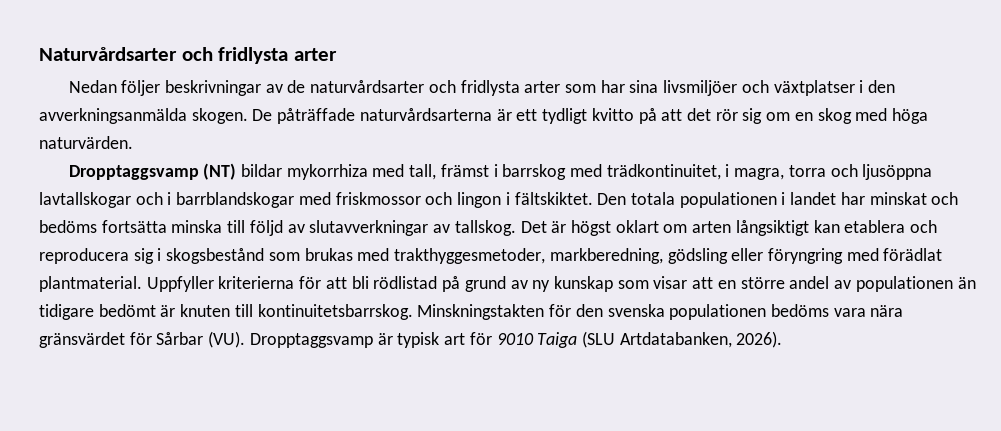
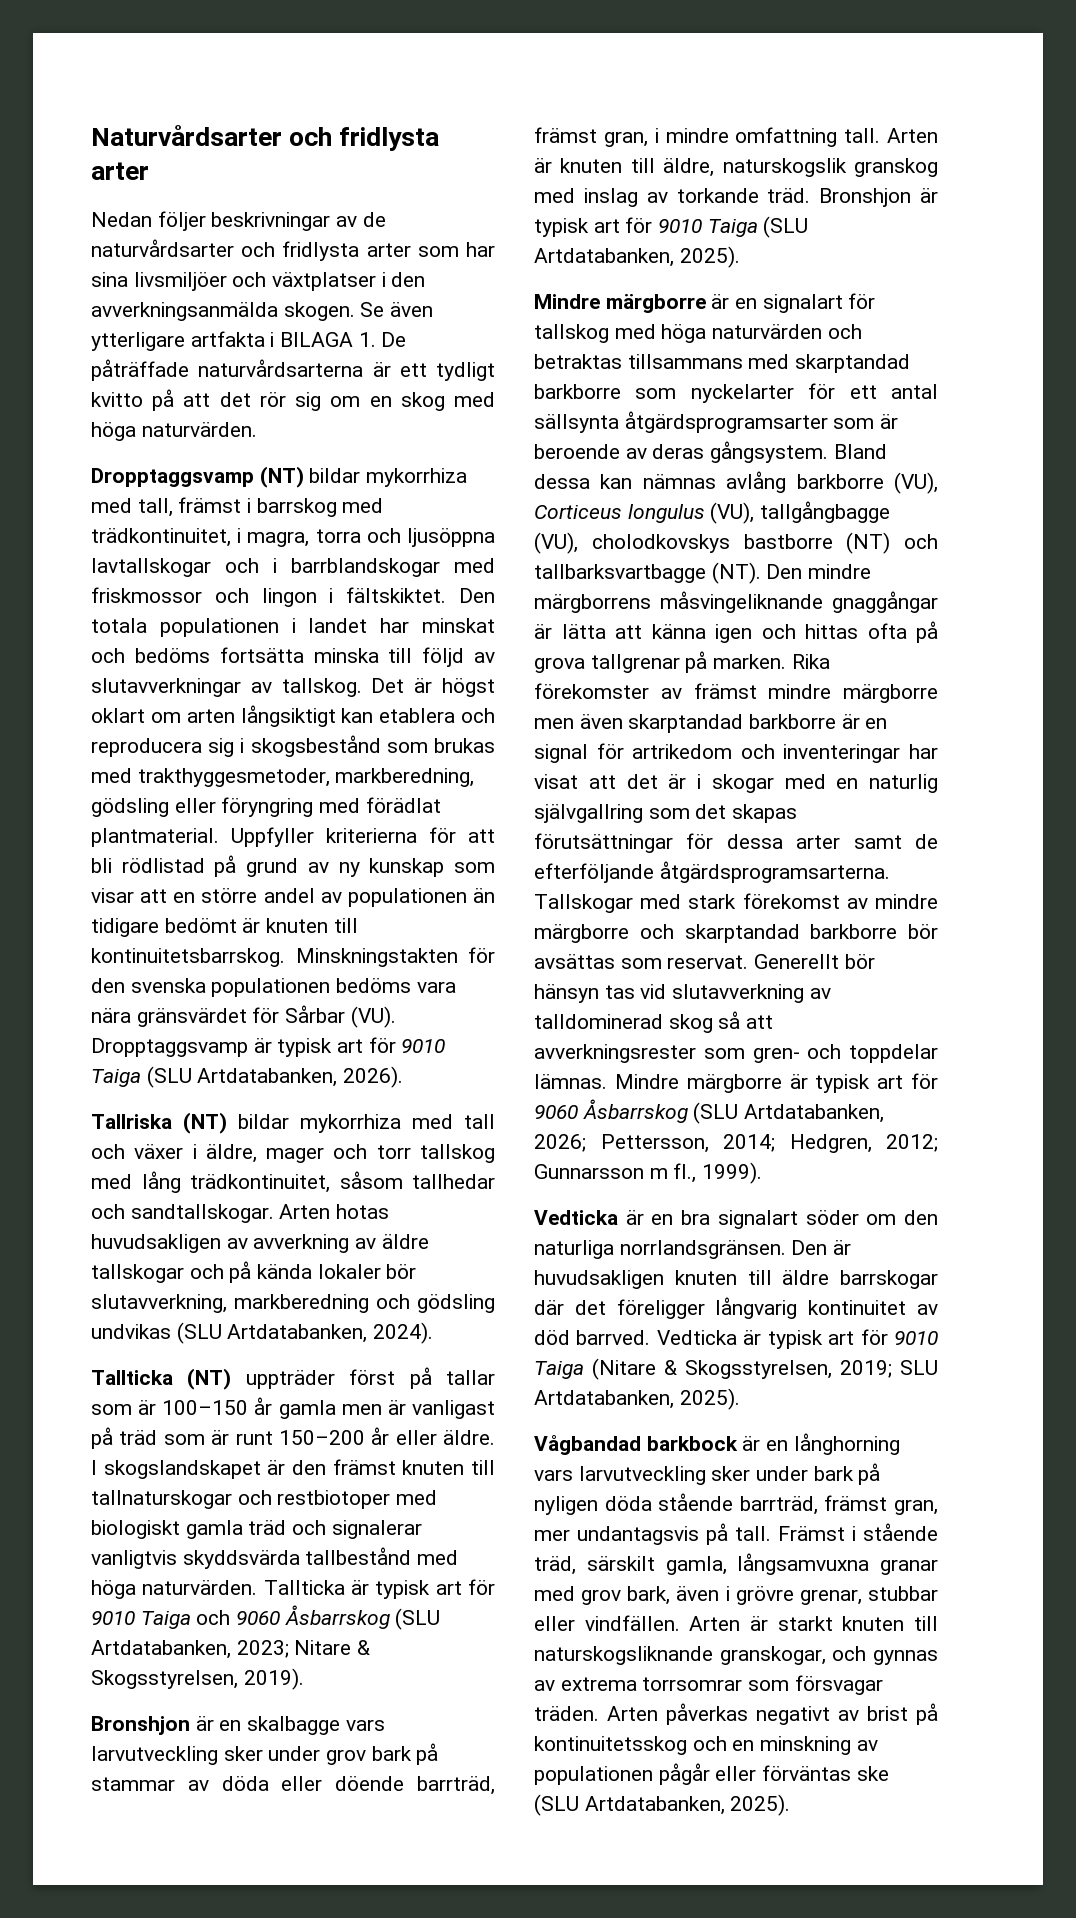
(248, 116) none -> [360,302,434,317] [91,331,376,351] Se även ytterligare artfakta i BILAGA 1.
(783, 339) none -> [91,1112,495,1134] [91,1144,495,1163] [91,1171,495,1193] [91,1204,390,1223] [91,1234,429,1253] [91,1261,417,1283] [91,1294,495,1313] [91,1322,434,1344] [91,1367,495,1390] [91,1397,495,1419] [91,1427,495,1449] [91,1459,495,1479] [91,1490,438,1509] [91,1520,422,1539] [91,1547,459,1569] [91,1579,495,1599] [91,1605,441,1630] [91,1640,371,1659] [91,1668,304,1690] [91,1716,385,1735] [91,1743,439,1765] [91,1776,495,1795] [534,127,938,147] [534,158,938,177] [534,188,938,207] [534,216,809,238] [534,246,740,268] [534,293,876,313] [534,324,862,343] [534,354,911,373] [534,383,938,403] [534,411,899,433] [534,441,887,463] [534,471,938,494] [534,501,891,524] [534,532,938,554] [534,562,872,584] [534,591,938,613] [534,621,938,643] [534,651,830,673] [534,683,938,703] [534,714,888,733] [534,743,938,763] [534,774,938,793] [534,804,798,823] [534,833,938,853] [534,861,890,883] [534,893,938,913] [534,924,938,943] [534,954,875,969] [534,984,831,1003] [534,1011,774,1033] [534,1044,938,1063] [534,1073,938,1093] [534,1099,885,1124] [534,1134,938,1153] [534,1162,763,1184] [534,1210,938,1229] [534,1240,852,1259] [534,1270,938,1289] [534,1297,938,1319] [534,1329,938,1349] [534,1358,938,1380] [534,1388,740,1410] [534,1433,900,1455] [534,1463,881,1485] [534,1493,938,1515] [534,1523,938,1545] [534,1553,938,1575] [534,1586,938,1605] [534,1615,938,1631] [534,1646,938,1665] [534,1675,883,1695] [534,1703,938,1725] [534,1736,878,1755] [534,1763,889,1785] [534,1794,791,1816] // Tallriska (NT) bildar mykorrhiza med tall och växer i äldre, mager och torr tallskog med lång trädkontinuitet, såsom tallhedar och sandtallskogar. Arten hotas huvudsakligen av avverkning av äldre tallskogar och på kända lokaler bör slutavverkning, markberedning och gödsling undvikas (SLU Artdatabanken, 2024). // Tallticka (NT) uppträder först på tallar som är 100–150 år gamla men är vanligast på träd som är runt 150–200 år eller äldre. I skogslandskapet är den främst knuten till tallnaturskogar och restbiotoper med biologiskt gamla träd och signalerar vanligtvis skyddsvärda tallbestånd med höga naturvärden. Tallticka är typisk art för 9010 Taiga och 9060 Åsbarrskog (SLU Artdatabanken, 2023; Nitare & Skogsstyrelsen, 2019). // Bronshjon är en skalbagge vars larvutveckling sker under grov bark på stammar av döda eller döende barrträd, främst gran, i mindre omfattning tall. Arten är knuten till äldre, naturskogslik granskog med inslag av torkande träd. Bronshjon är typisk art för 9010 Taiga (SLU Artdatabanken, 2025). // Mindre märgborre är en signalart för tallskog med höga naturvärden och betraktas tillsammans med skarptandad barkborre som nyckelarter för ett antal sällsynta åtgärdsprogramsarter som är beroende av deras gångsystem. Bland dessa kan nämnas avlång barkborre (VU), Corticeus longulus (VU), tallgångbagge (VU), cholodkovskys bastborre (NT) och tallbarksvartbagge (NT). Den mindre märgborrens måsvingeliknande gnaggångar är lätta att känna igen och hittas ofta på grova tallgrenar på marken. Rika förekomster av främst mindre märgborre men även skarptandad barkborre är en signal för artrikedom och inventeringar har visat att det är i skogar med en naturlig självgallring som det skapas förutsättningar för dessa arter samt de efterföljande åtgärdsprogramsarterna. Tallskogar med stark förekomst av mindre märgborre och skarptandad barkborre bör avsättas som reservat. Generellt bör hänsyn tas vid slutavverkning av talldominerad skog så att avverkningsrester som gren- och toppdelar lämnas. Mindre märgborre är typisk art för 9060 Åsbarrskog (SLU Artdatabanken, 2026; Pettersson, 2014; Hedgren, 2012; Gunnarsson m fl., 1999). // Vedticka är en bra signalart söder om den naturliga norrlandsgränsen. Den är huvudsakligen knuten till äldre barrskogar där det föreligger långvarig kontinuitet av död barrved. Vedticka är typisk art för 9010 Taiga (Nitare & Skogsstyrelsen, 2019; SLU Artdatabanken, 2025). // Vågbandad barkbock är en långhorning vars larvutveckling sker under bark på nyligen döda stående barrträd, främst gran, mer undantagsvis på tall. Främst i stående träd, särskilt gamla, långsamvuxna granar med grov bark, även i grövre grenar, stubbar eller vindfällen. Arten är starkt knuten till naturskogsliknande granskogar, och gynnas av extrema torrsomrar som försvagar träden. Arten påverkas negativt av brist på kontinuitetsskog och en minskning av populationen pågår eller förväntas ske (SLU Artdatabanken, 2025).

